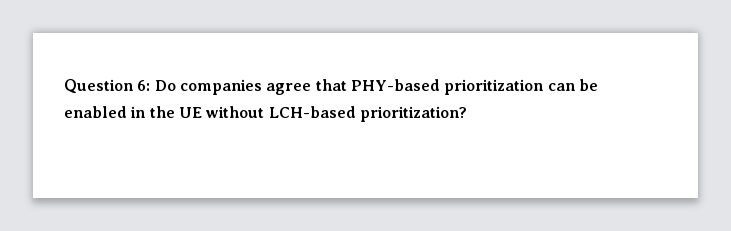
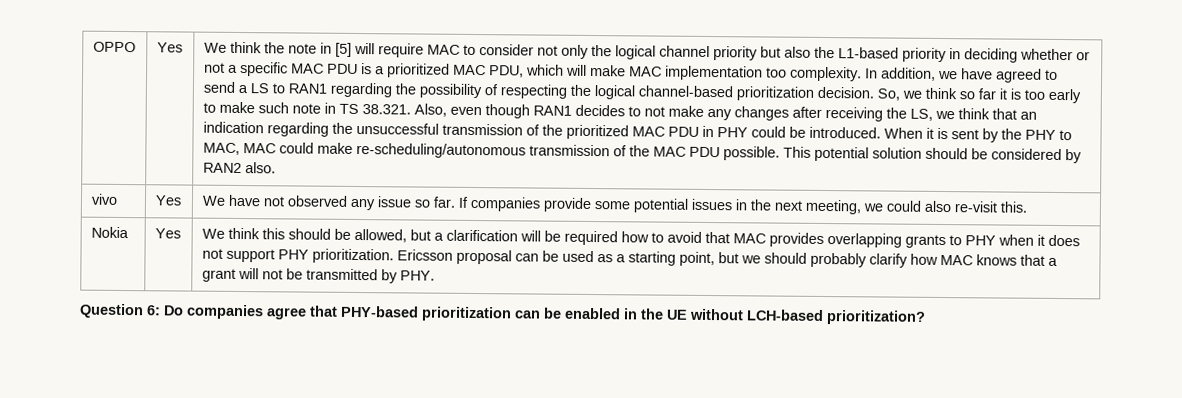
(64, 86) none -> [92,41,136,53] [156,42,183,53] [203,41,1090,63] [203,61,1058,83] [202,81,1081,104] [202,101,1037,122] [202,121,1072,143] [202,142,1082,164] [202,162,276,174] [90,193,118,205] [154,195,182,206] [201,194,1027,215] [90,226,129,239] [154,228,181,239] [201,227,1080,249] [201,248,1058,268] [201,267,435,284] OPPO | Yes | We think the note in [5] will require MAC to consider not only the logical channel priority but also the L1-based priority in deciding whether or not a specific MAC PDU is a prioritized MAC PDU, which will make MAC implementation too complexity. In addition, we have agreed to send a LS to RAN1 regarding the possibility of respecting the logical channel-based prioritization decision. So, we think so far it is too early to make such note in TS 38.321. Also, even though RAN1 decides to not make any changes after receiving the LS, we think that an indication regarding the unsuccessful transmission of the prioritized MAC PDU in PHY could be introduced. When it is sent by the PHY to MAC, MAC could make re-scheduling/autonomous transmission of the MAC PDU possible. This potential solution should be considered by RAN2 also. // vivo | Yes | We have not observed any issue so far. If companies provide some potential issues in the next meeting, we could also re-visit this. // Nokia | Yes | We think this should be allowed, but a clarification will be required how to avoid that MAC provides overlapping grants to PHY when it does not support PHY prioritization. Ericsson proposal can be used as a starting point, but we should probably clarify how MAC knows that a grant will not be transmitted by PHY. //

